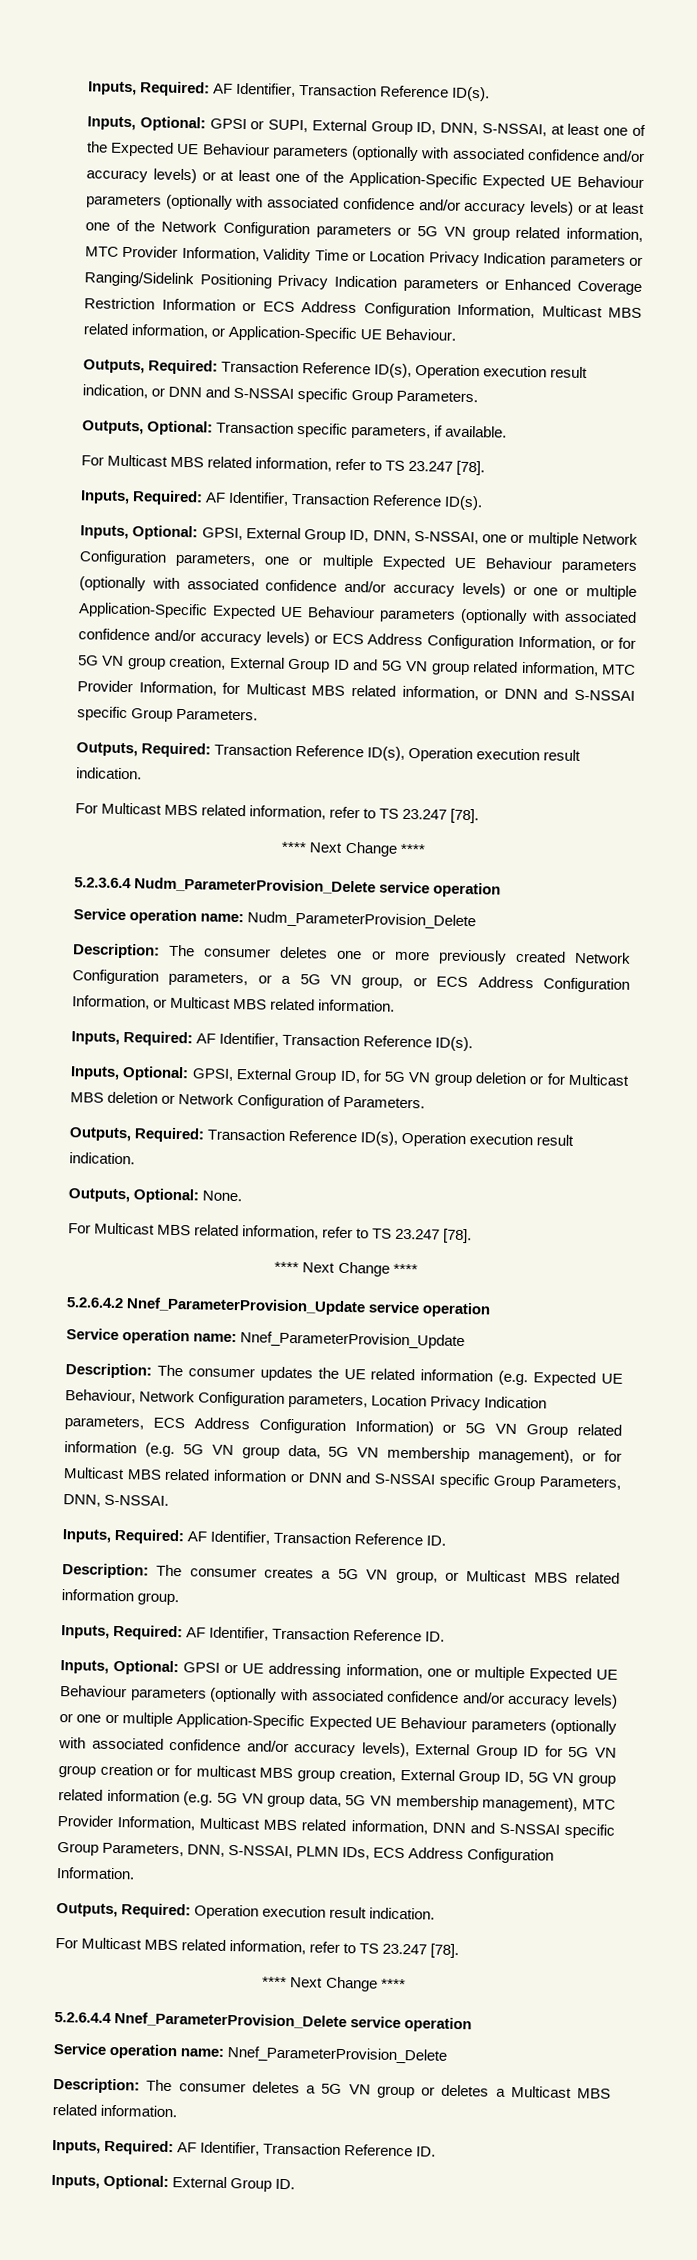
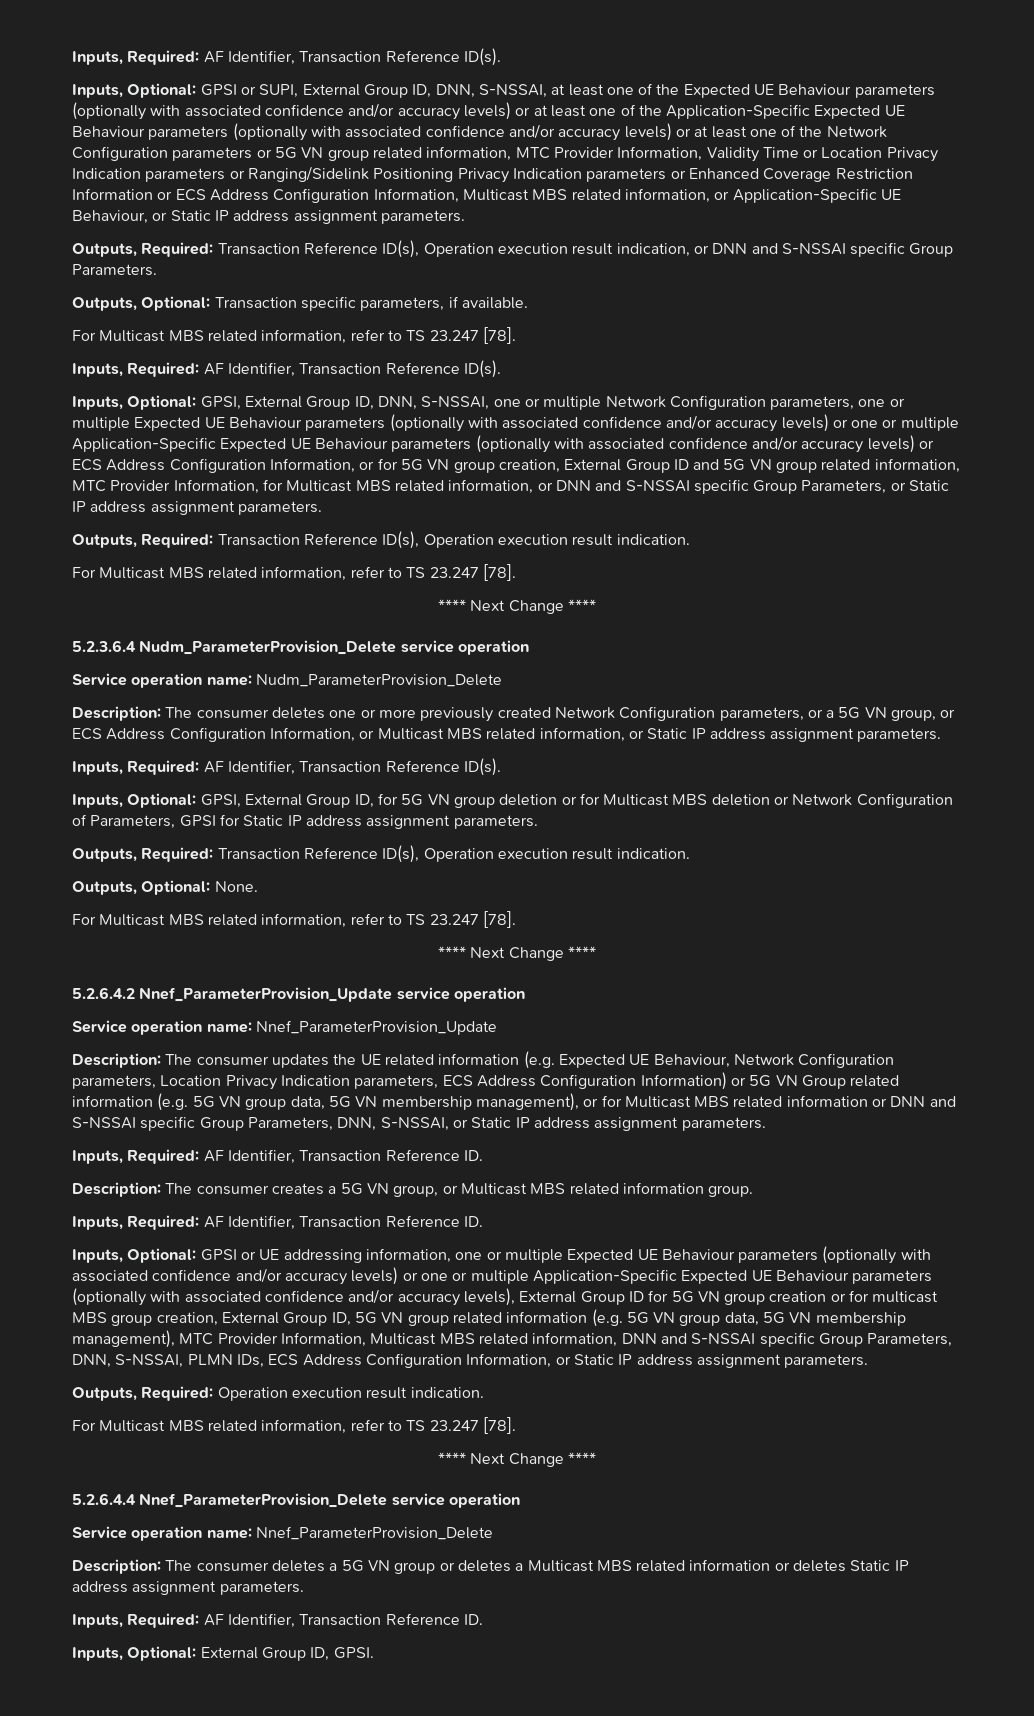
[385,328,457,341] Behaviour. -> [72,210,465,224] Behaviour, or Static IP address assignment parameters.
[176,708,259,721] Parameters. -> [801,480,950,494] [72,501,322,515] Parameters, or Static IP address assignment parameters.
[318,999,396,1012] information. -> [539,727,942,742] information, or Static IP address assignment parameters.
[343,1096,426,1109] Parameters. -> [90,814,538,829] Parameters, GPSI for Static IP address assignment parameters.
[104,1494,170,1506] S-NSSAI. -> [380,1117,766,1131] S-NSSAI, or Static IP address assignment parameters.
[56,1867,135,1880] Information. -> [466,1353,869,1368] Information, or Static IP address assignment parameters.
[100,2104,178,2118] information. -> [689,1559,909,1572] [72,1581,304,1595] information or deletes Static IP address assignment parameters.
[275,2178,296,2190] ID. -> [310,1647,374,1661] ID, GPSI.

